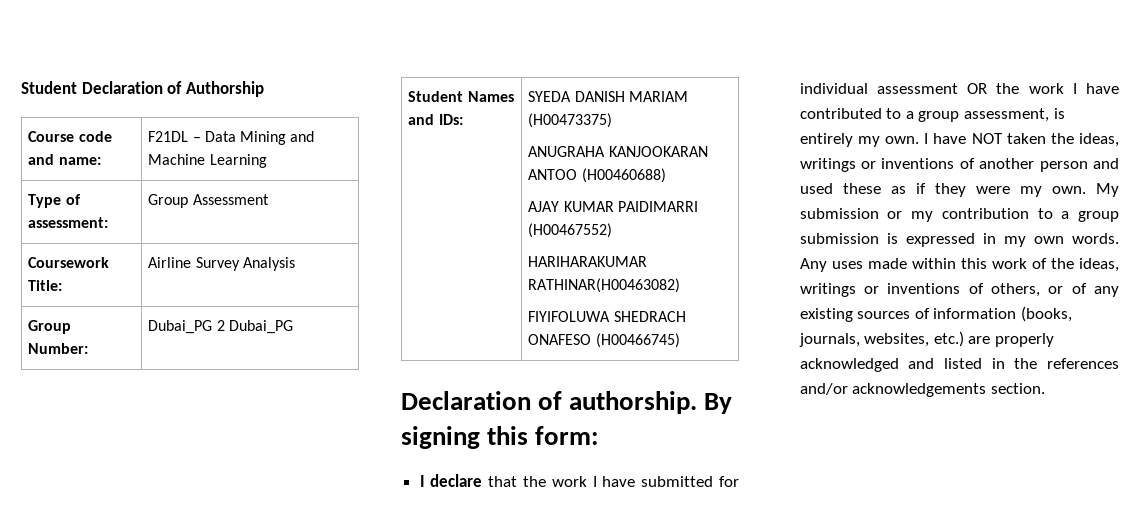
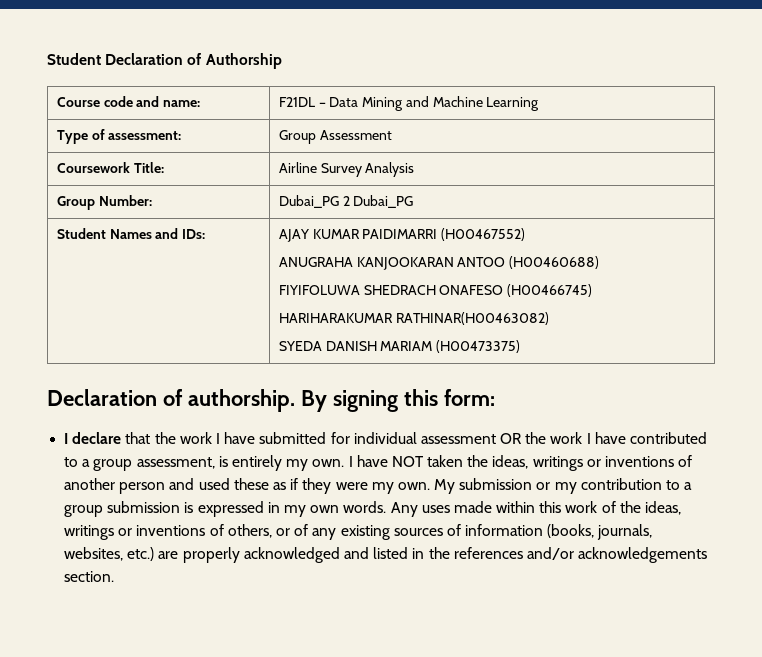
[528,91,688,102] [528,113,613,128] SYEDA DANISH MARIAM (H00473375) -> [278,228,526,242] AJAY KUMAR PAIDIMARRI (H00467552)
[528,201,698,212] [528,223,613,238] [528,256,648,267] [528,278,681,293] [528,311,686,322] [528,333,680,348] AJAY KUMAR PAIDIMARRI (H00467552) // HARIHARAKUMAR RATHINAR(H00463082) // FIYIFOLUWA SHEDRACH ONAFESO (H00466745) -> [278,284,593,297] [278,312,549,325] [278,340,521,353] FIYIFOLUWA SHEDRACH ONAFESO (H00466745) // HARIHARAKUMAR RATHINAR(H00463082) // SYEDA DANISH MARIAM (H00473375)

